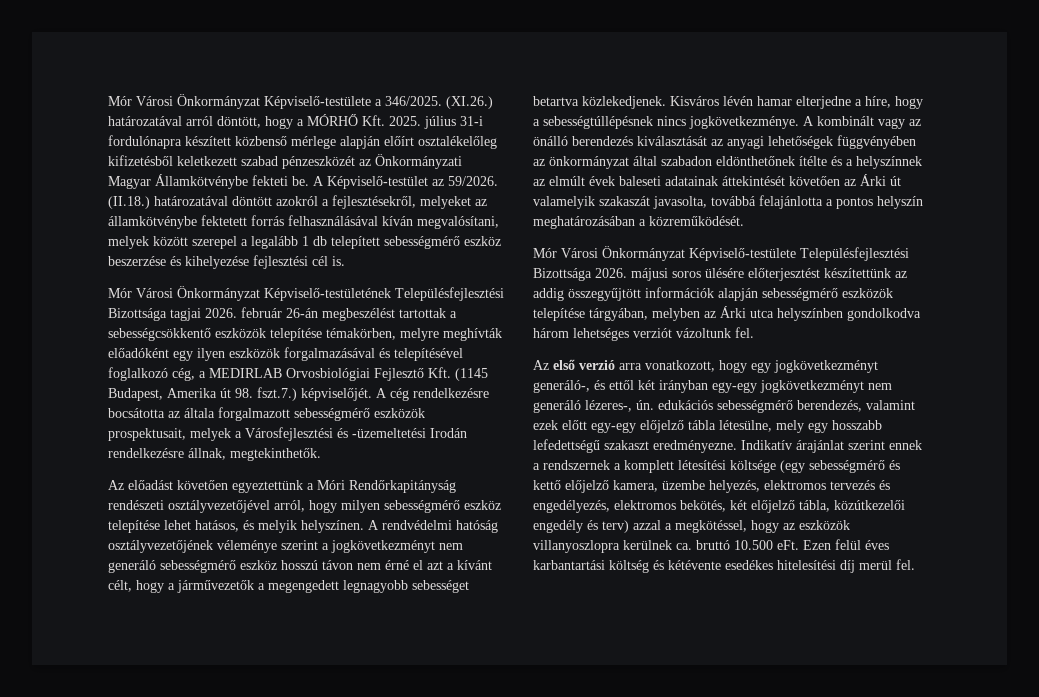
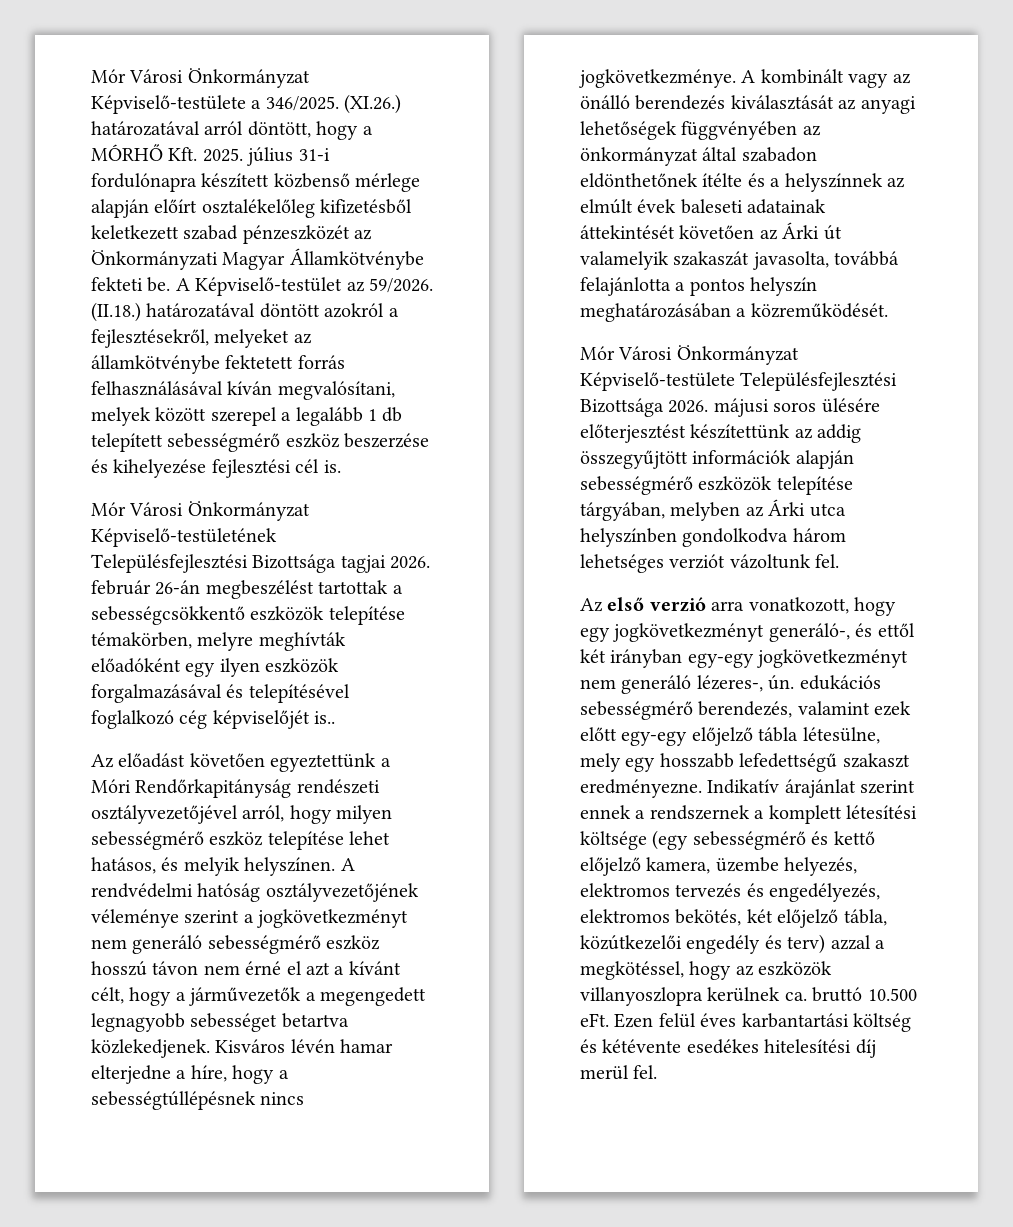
[172,367,488,381] [108,387,489,401] [108,407,425,421] [108,427,467,441] [108,448,321,461] cég, a MEDIRLAB Orvosbiológiai Fejlesztő Kft. (1145 Budapest, Amerika út 98. fszt.7.) képviselőjét. A cég rendelkezésre bocsátotta az általa forgalmazott sebességmérő eszközök prospektusait, melyek a Városfejlesztési és -üzemeltetési Irodán rendelkezésre állnak, megtekinthetők. -> [179,710,336,729] cég képviselőjét is..

